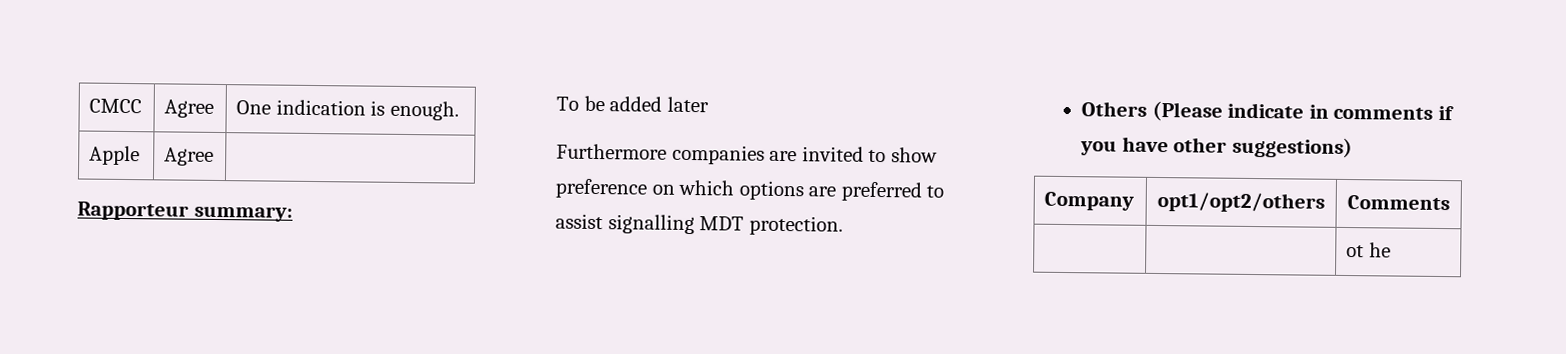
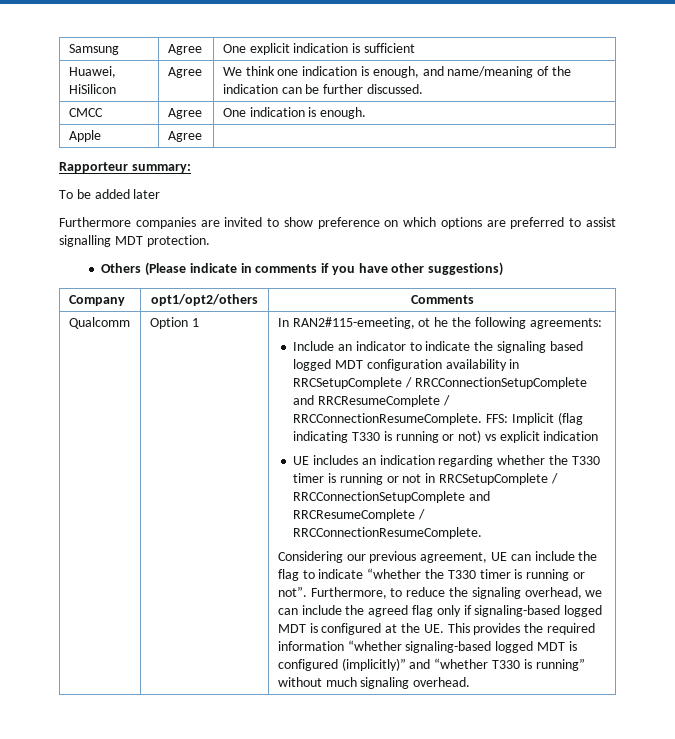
(89, 106) none -> [68,44,119,55] [167,44,202,55] [222,43,415,55] [68,66,116,78] [68,84,116,94] [167,67,202,78] [222,66,571,78] [222,84,423,94] Samsung | Agree | One explicit indication is sufficient // Huawei, HiSilicon | Agree | We think one indication is enough, and name/meaning of the indication can be further discussed. //
[1346,242,1391,258] | | ot he -> [68,317,130,329] [149,317,199,329] [277,317,602,329] [293,341,583,353] [293,359,520,371] [293,377,587,389] [293,395,450,407] [293,412,583,425] [293,430,599,443] [293,455,600,467] [293,473,558,485] [293,491,491,503] [293,509,426,521] [293,527,483,539] [277,551,598,563] [277,568,585,581] [277,586,603,599] [277,605,603,617] [277,623,595,635] [277,640,577,653] [277,658,585,671] [277,677,471,689] Qualcomm | Option 1 | In RAN2#115-emeeting, ot he the following agreements: // Include an indicator to indicate the signaling based logged MDT configuration availability in RRCSetupComplete / RRCConnectionSetupComplete and RRCResumeComplete / RRCConnectionResumeComplete. FFS: Implicit (flag indicating T330 is running or not) vs explicit indication // UE includes an indication regarding whether the T330 timer is running or not in RRCSetupComplete / RRCConnectionSetupComplete and RRCResumeComplete / RRCConnectionResumeComplete. // Considering our previous agreement, UE can include the flag to indicate “whether the T330 timer is running or not”. Furthermore, to reduce the signaling overhead, we can include the agreed flag only if signaling-based logged MDT is configured at the UE. This provides the required information “whether signaling-based logged MDT is configured (implicitly)” and “whether T330 is running” without much signaling overhead.

